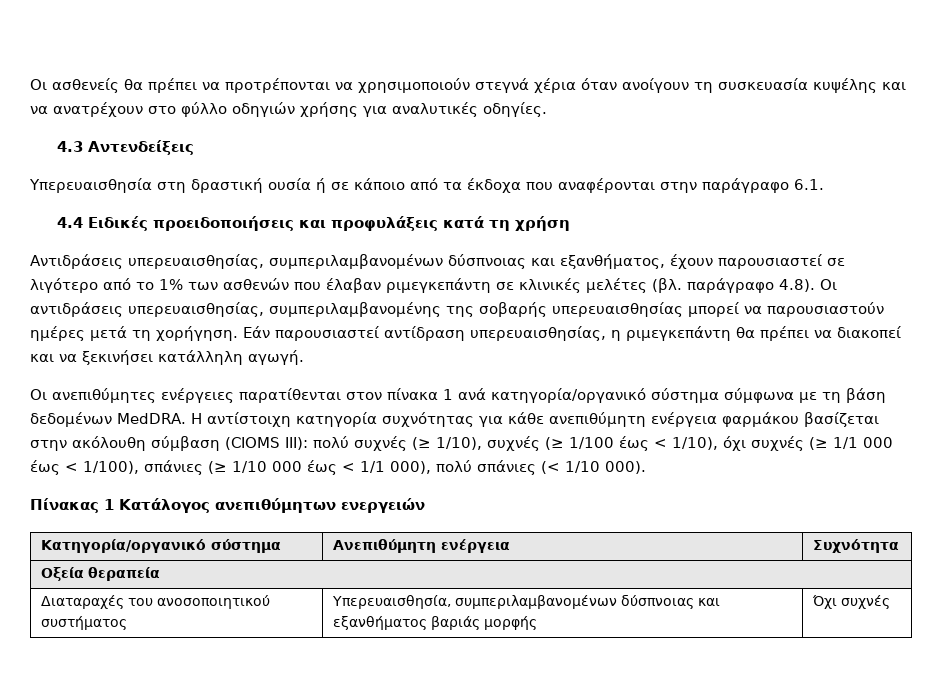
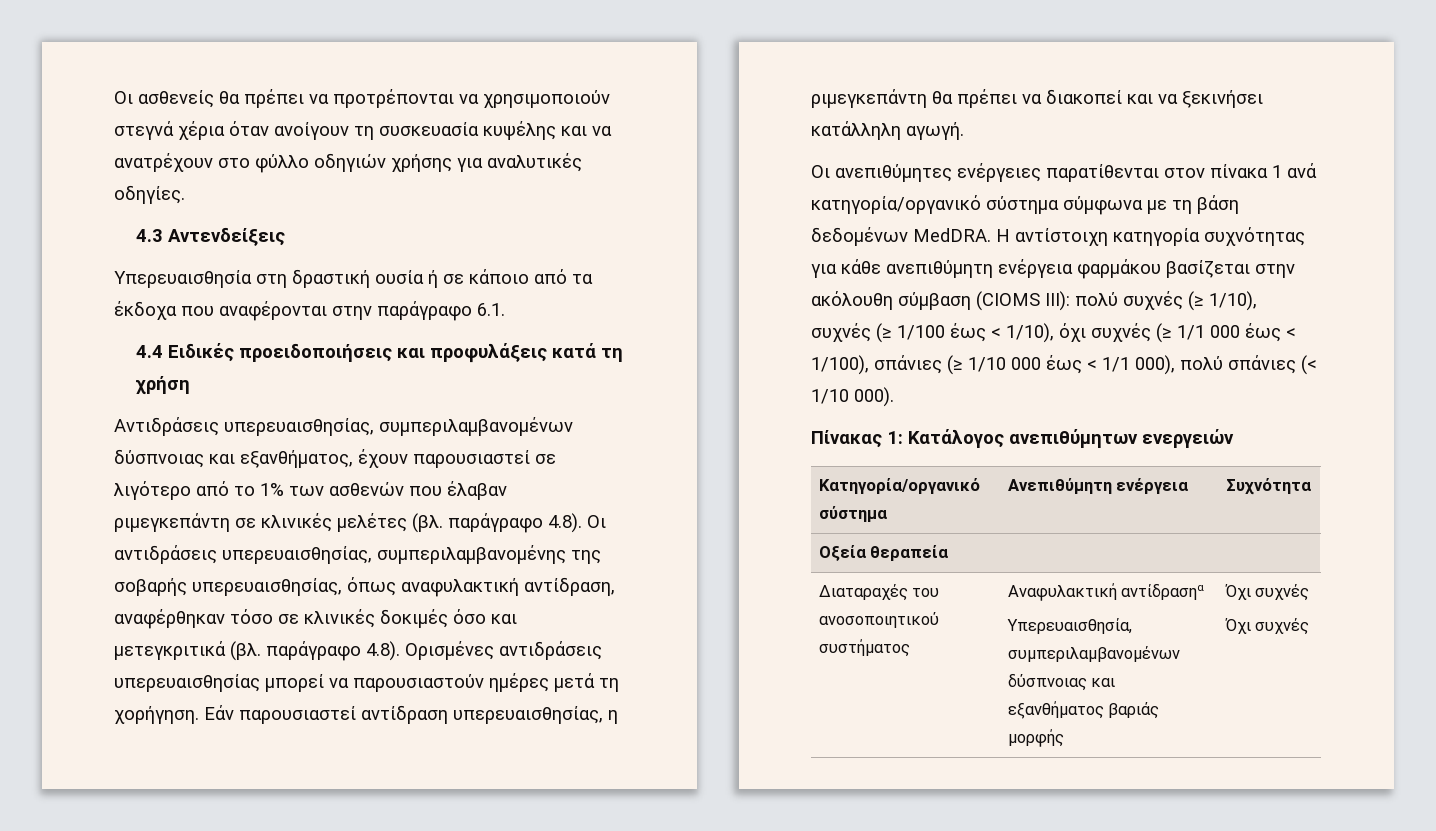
(547, 309) none -> [192,577,615,597] [114,609,517,629] [114,641,602,661] υπερευαισθησίας, όπως αναφυλακτική αντίδραση, αναφέρθηκαν τόσο σε κλινικές δοκιμές όσο και μετεγκριτικά (βλ. παράγραφο 4.8). Ορισμένες αντιδράσεις
[104,499,114,510] 1 -> [887,431,903,444] 1:
(127, 623) none -> [1007,583,1205,601] Αναφυλακτική αντίδρασηα //
(890, 602) none -> [1224,618,1310,635] // Όχι συχνές

